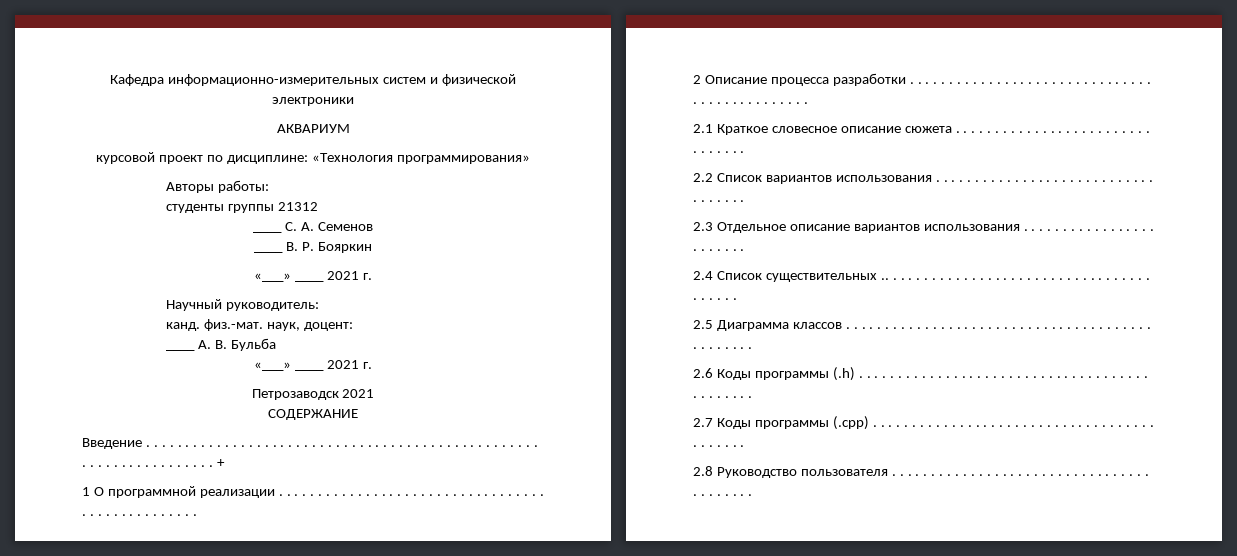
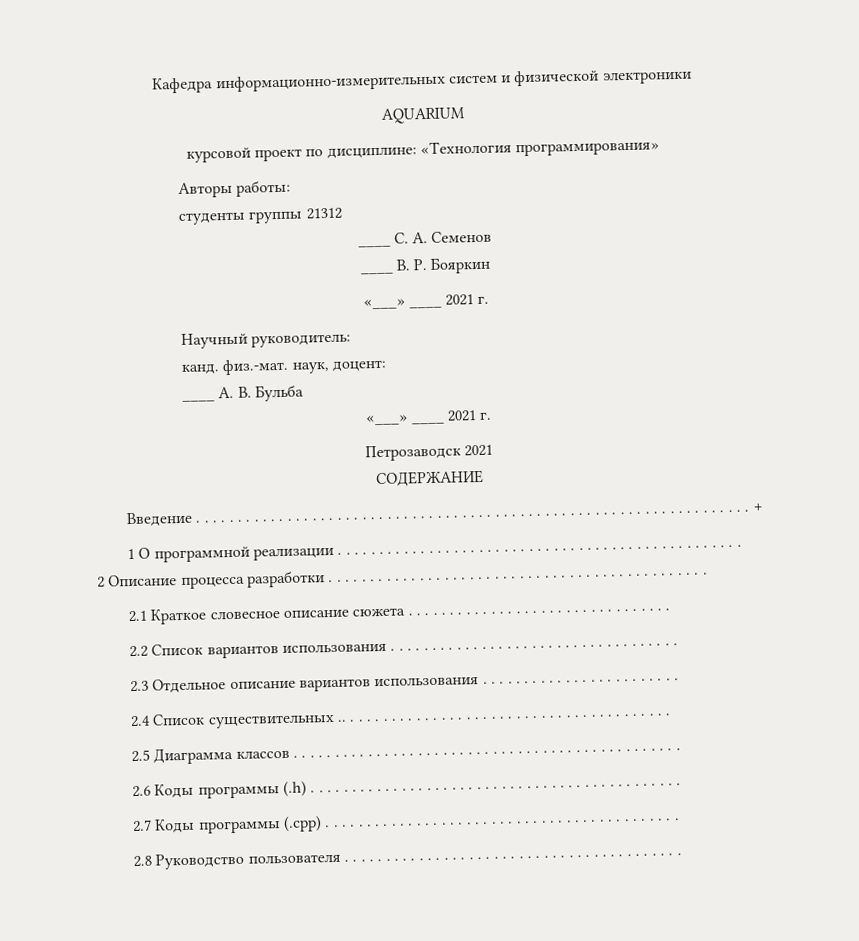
[276,124,350,133] АКВАРИУМ -> [380,107,466,124] AQUARIUM

